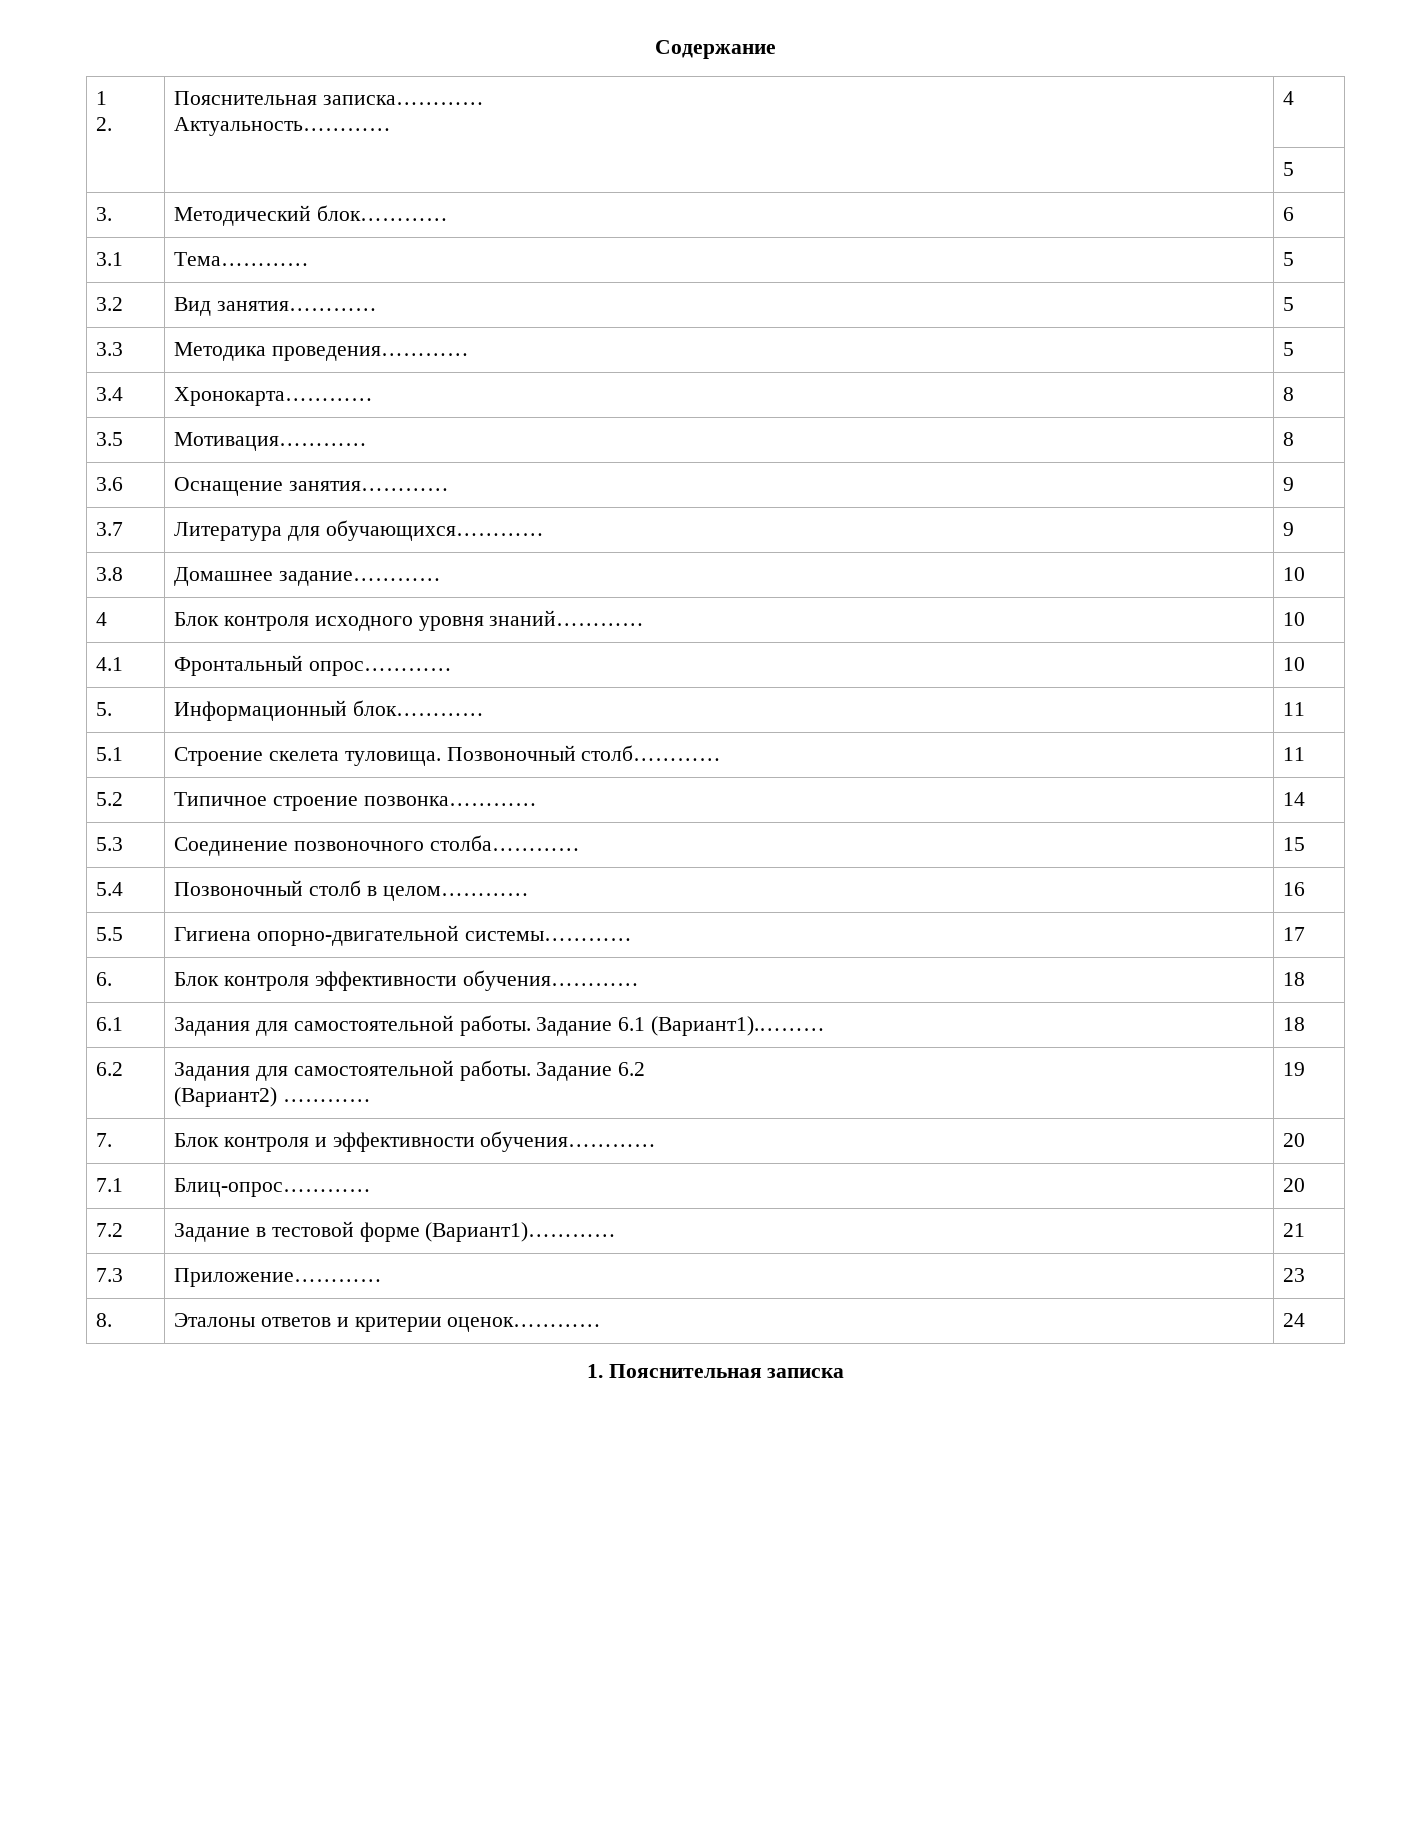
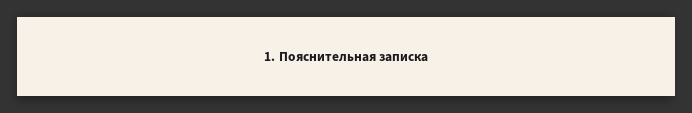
[655,40,776,59] [96,91,108,105] [96,117,113,131] [174,91,484,105] [174,117,392,136] [1283,91,1295,105] [1283,162,1295,176] [96,207,113,221] [174,205,448,226] [1283,207,1295,221] [96,252,124,266] [174,252,310,266] [1283,252,1295,266] [96,297,124,311] [174,297,377,316] [1283,297,1295,311] [96,342,124,356] [174,342,469,361] [1283,342,1295,356] [96,387,124,401] [174,387,374,406] [1283,387,1295,401] [96,432,124,446] [174,432,368,451] [1283,432,1295,446] [96,477,124,491] [174,477,449,496] [1283,477,1295,491] [96,522,124,536] [174,520,544,541] [1283,522,1295,536] [96,567,124,581] [174,567,441,586] [1283,567,1306,581] [96,612,108,626] [174,610,645,631] [1283,612,1306,626] [96,657,124,671] [174,655,452,676] [1283,657,1306,671] [96,702,113,716] [174,700,484,721] [1283,702,1306,716] [96,747,124,761] [174,745,722,766] [1283,747,1306,761] [96,792,124,806] [174,792,537,811] [1283,792,1306,806] [96,837,124,851] [174,835,580,856] [1283,837,1306,851] [96,882,124,896] [174,880,529,901] [1283,882,1306,896] [96,927,124,941] [174,925,632,946] [1283,927,1306,941] [96,972,113,986] [174,970,639,991] [1283,972,1306,986] [96,1017,124,1031] [174,1015,825,1036] [1283,1017,1306,1031] [96,1062,124,1076] [174,1060,646,1081] [174,1087,371,1107] [1283,1062,1306,1076] [96,1133,113,1147] [174,1131,657,1152] [1283,1133,1306,1147] [96,1178,124,1192] [174,1178,372,1197] [1283,1178,1306,1192] [96,1223,124,1237] [174,1221,617,1242] [1283,1223,1306,1237] [96,1268,124,1282] [174,1268,383,1287] [1283,1268,1306,1282] [96,1313,113,1327] [174,1313,602,1332] [1283,1313,1306,1327] Содержание // 1 // 2. | Пояснительная записка………… // Актуальность………… | 4 // | | 5 // 3. | Методический блок………… | 6 // 3.1 | Тема………… | 5 // 3.2 | Вид занятия………… | 5 // 3.3 | Методика проведения………… | 5 // 3.4 | Хронокарта………… | 8 // 3.5 | Мотивация………… | 8 // 3.6 | Оснащение занятия………… | 9 // 3.7 | Литература для обучающихся………… | 9 // 3.8 | Домашнее задание………… | 10 // 4 | Блок контроля исходного уровня знаний………… | 10 // 4.1 | Фронтальный опрос………… | 10 // 5. | Информационный блок………… | 11 // 5.1 | Строение скелета туловища. Позвоночный столб………… | 11 // 5.2 | Типичное строение позвонка………… | 14 // 5.3 | Соединение позвоночного столба………… | 15 // 5.4 | Позвоночный столб в целом………… | 16 // 5.5 | Гигиена опорно-двигательной системы………… | 17 // 6. | Блок контроля эффективности обучения………… | 18 // 6.1 | Задания для самостоятельной работы. Задание 6.1 (Вариант1).……… | 18 // 6.2 | Задания для самостоятельной работы. Задание 6.2 // (Вариант2) ………… | 19 // 7. | Блок контроля и эффективности обучения………… | 20 // 7.1 | Блиц-опрос………… | 20 // 7.2 | Задание в тестовой форме (Вариант1)………… | 21 // 7.3 | Приложение………… | 23 // 8. | Эталоны ответов и критерии оценок………… | 24 // -> (263, 56) none

